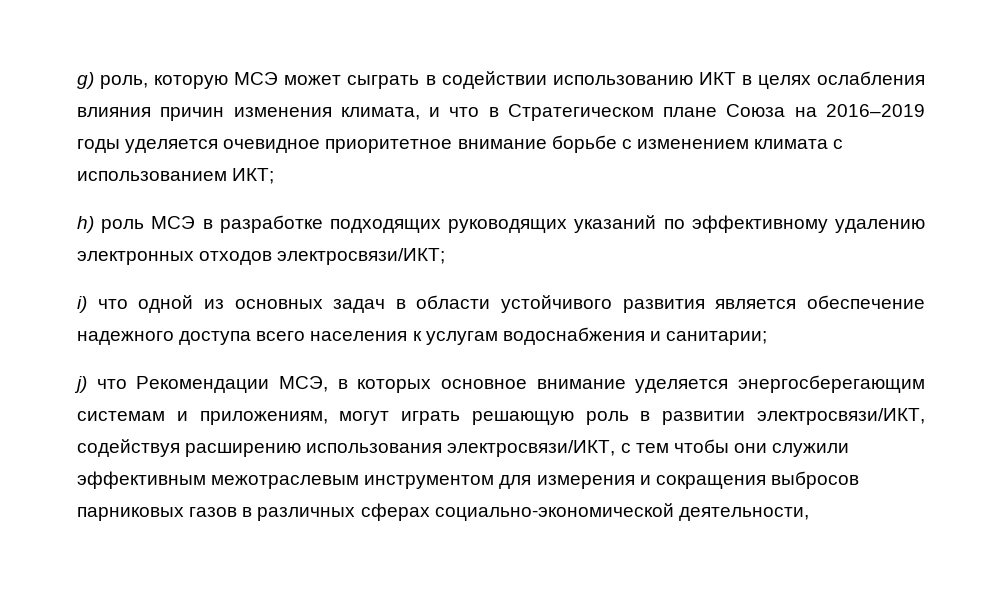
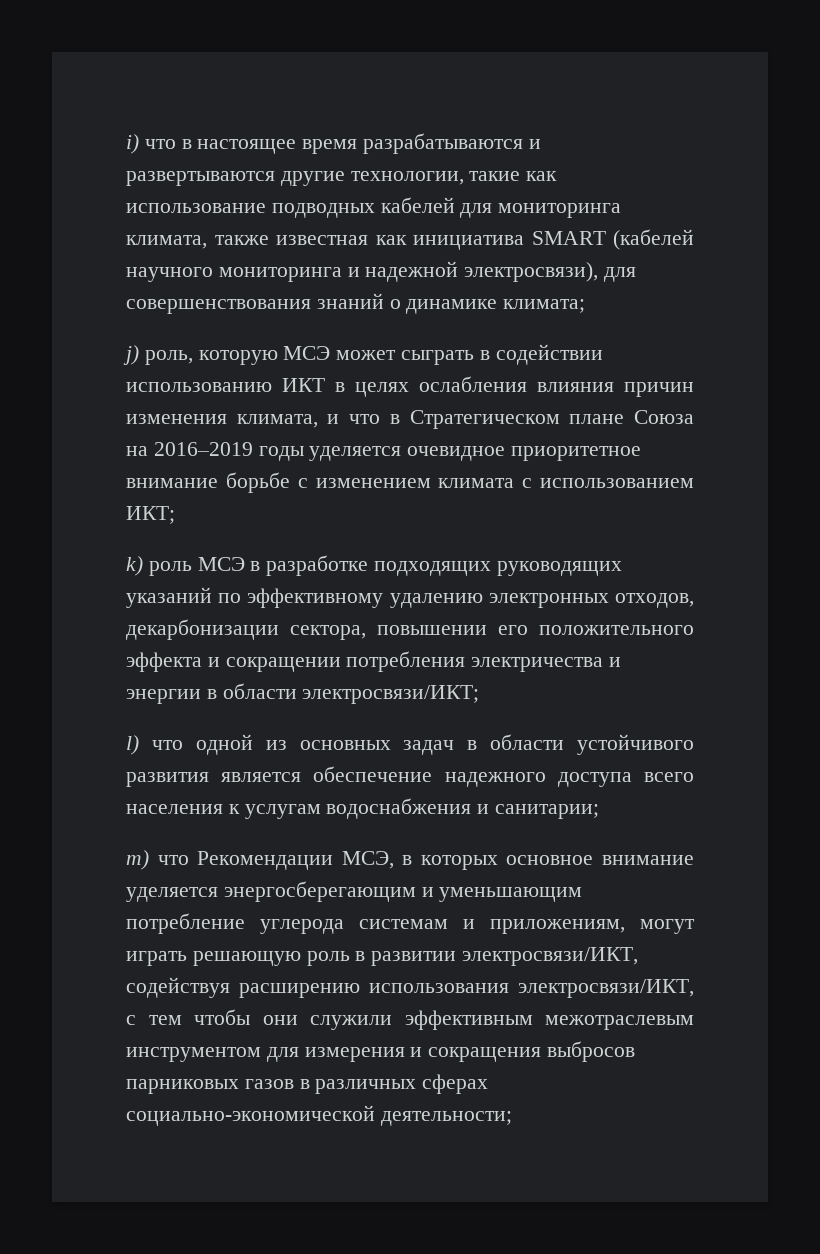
[77,72,94,89] g) -> [126,133,541,154] [126,171,558,186] [126,197,622,218] [126,229,694,250] [126,261,637,282] [126,293,586,314] [123,345,139,365] i) что в настоящее время разрабатываются и развертываются другие технологии, такие как использование подводных кабелей для мониторинга климата, также известная как инициатива SMART (кабелей научного мониторинга и надежной электросвязи), для совершенствования знаний о динамике климата; // j)
[77,216,94,233] h) -> [126,556,143,576] k)
[199,251,273,265] отходов -> [615,593,694,608] [126,619,694,640] [126,651,622,672] [126,683,297,704] отходов, декарбонизации сектора, повышении его положительного эффекта и сокращении потребления электричества и энергии в области
[77,296,87,313] i) -> [126,735,139,755] l)
[74,376,87,393] j) -> [126,850,149,870] m)
(925, 384) none -> [421,887,583,902] [126,913,344,934] и уменьшающим потребление углерода
[678,507,809,521] деятельности, -> [380,1111,512,1126] деятельности;

